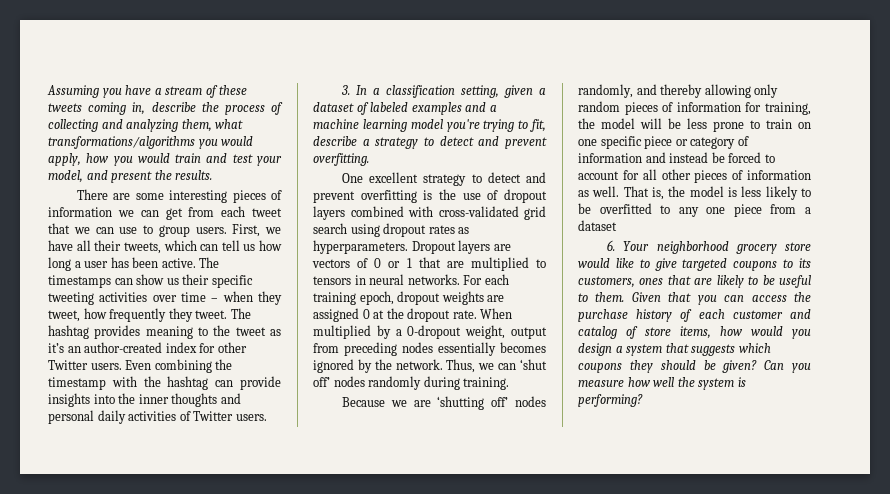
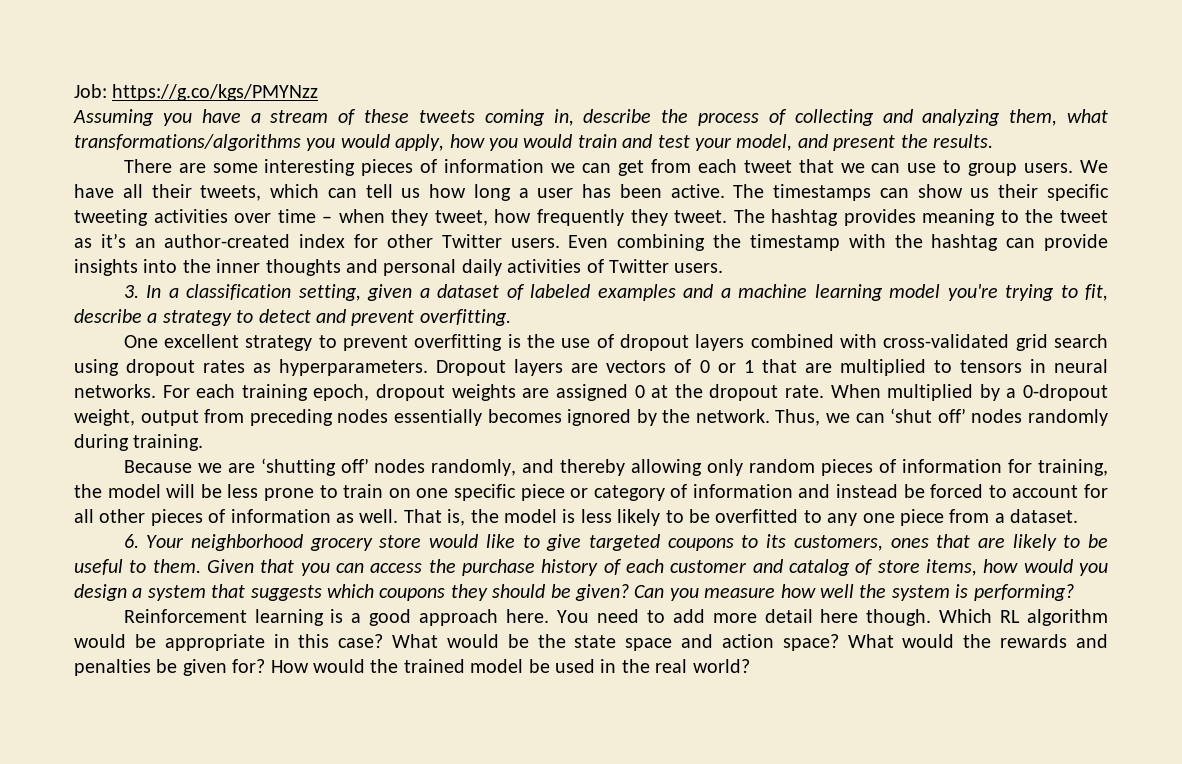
(47, 91) none -> [74,84,319,101] Job: https://g.co/kgs/PMYNzz //
[232,224,281,237] First, we -> [1079,160,1108,173] We
[487,172,546,183] detect and -> (337, 341) none
[578,220,617,231] dataset -> [1010,509,1079,523] dataset.
(643, 400) none -> [123,609,1109,626] [74,634,1109,651] [74,659,750,676] // Reinforcement learning is a good approach here. You need to add more detail here though. Which RL algorithm would be appropriate in this case? What would be the state space and action space? What would the rewards and penalties be given for? How would the trained model be used in the real world?

